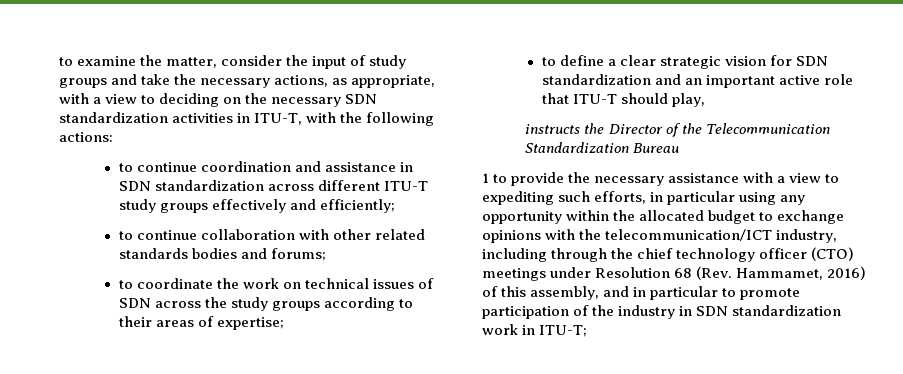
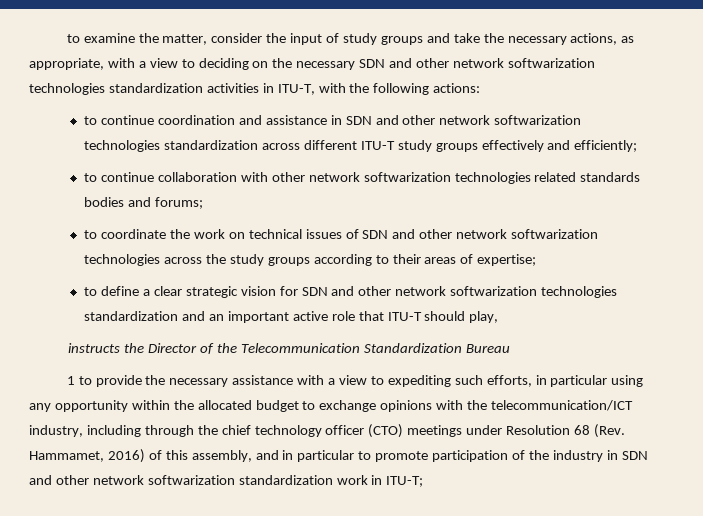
(378, 99) none -> [389,58,595,68] [29,83,105,95] and other network softwarization technologies
(151, 186) none -> [375,115,582,125] [84,140,161,152] and other network softwarization technologies
(372, 234) none -> [308,172,531,184] network softwarization technologies
(151, 303) none -> [392,229,599,239] [84,254,161,266] and other network softwarization technologies
(829, 61) none -> [331,286,618,298] and other network softwarization technologies
(729, 311) none -> [29,475,235,485] and other network softwarization

